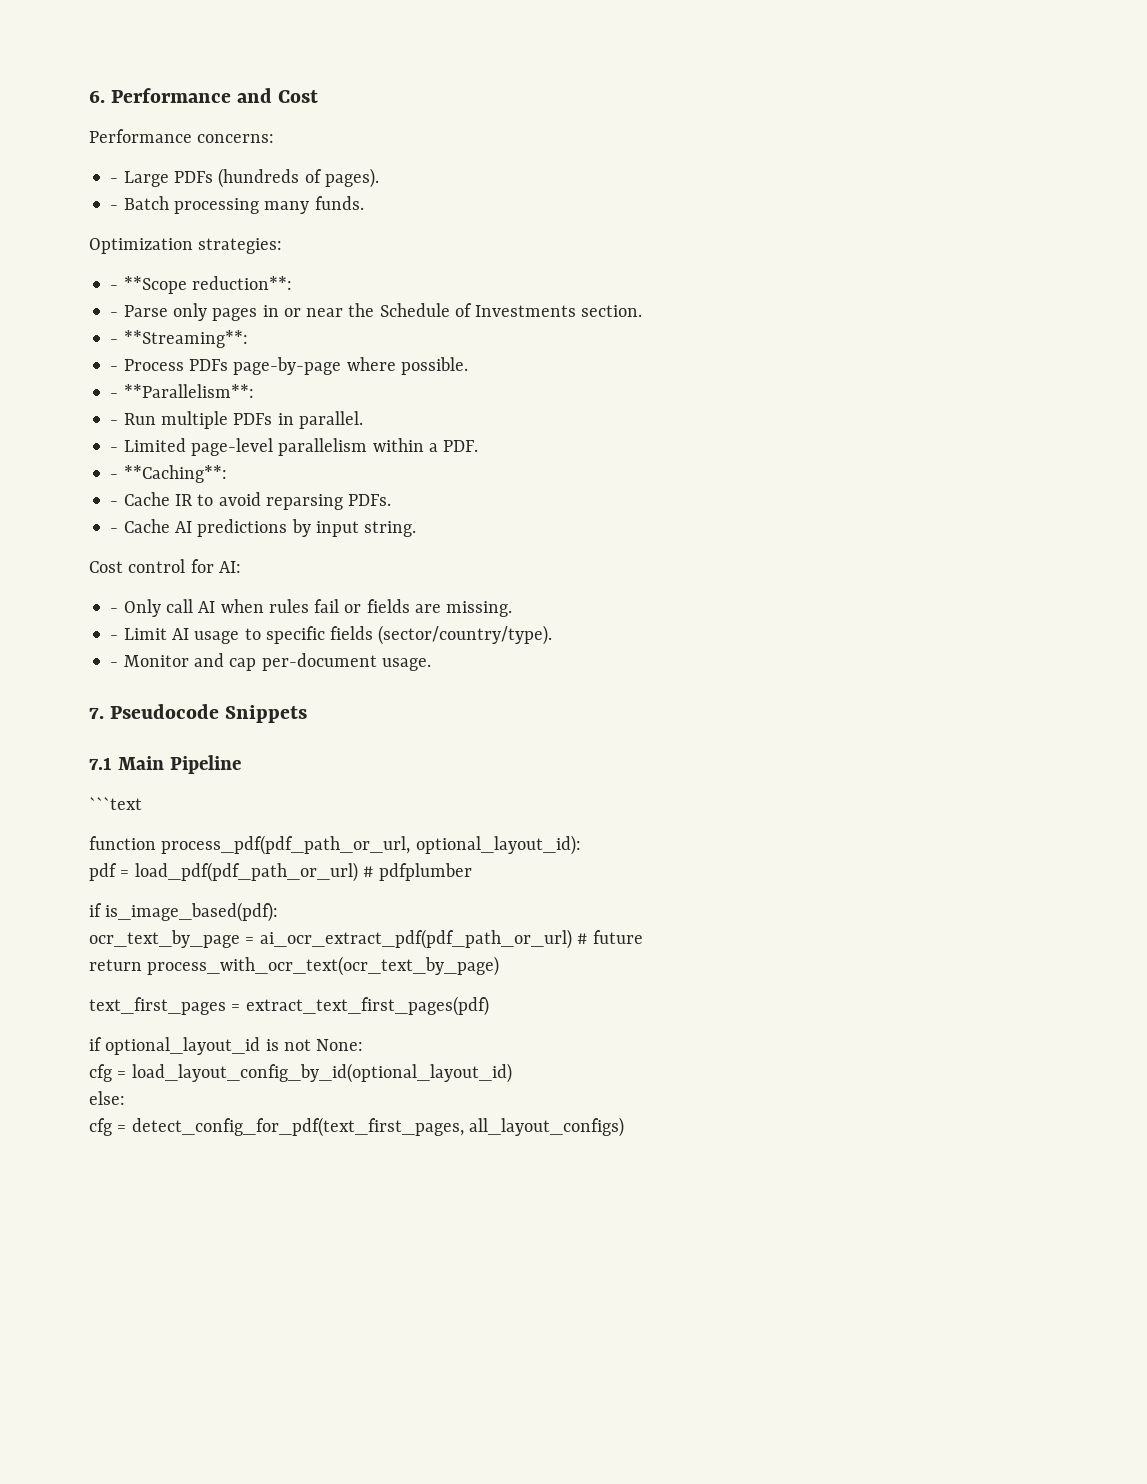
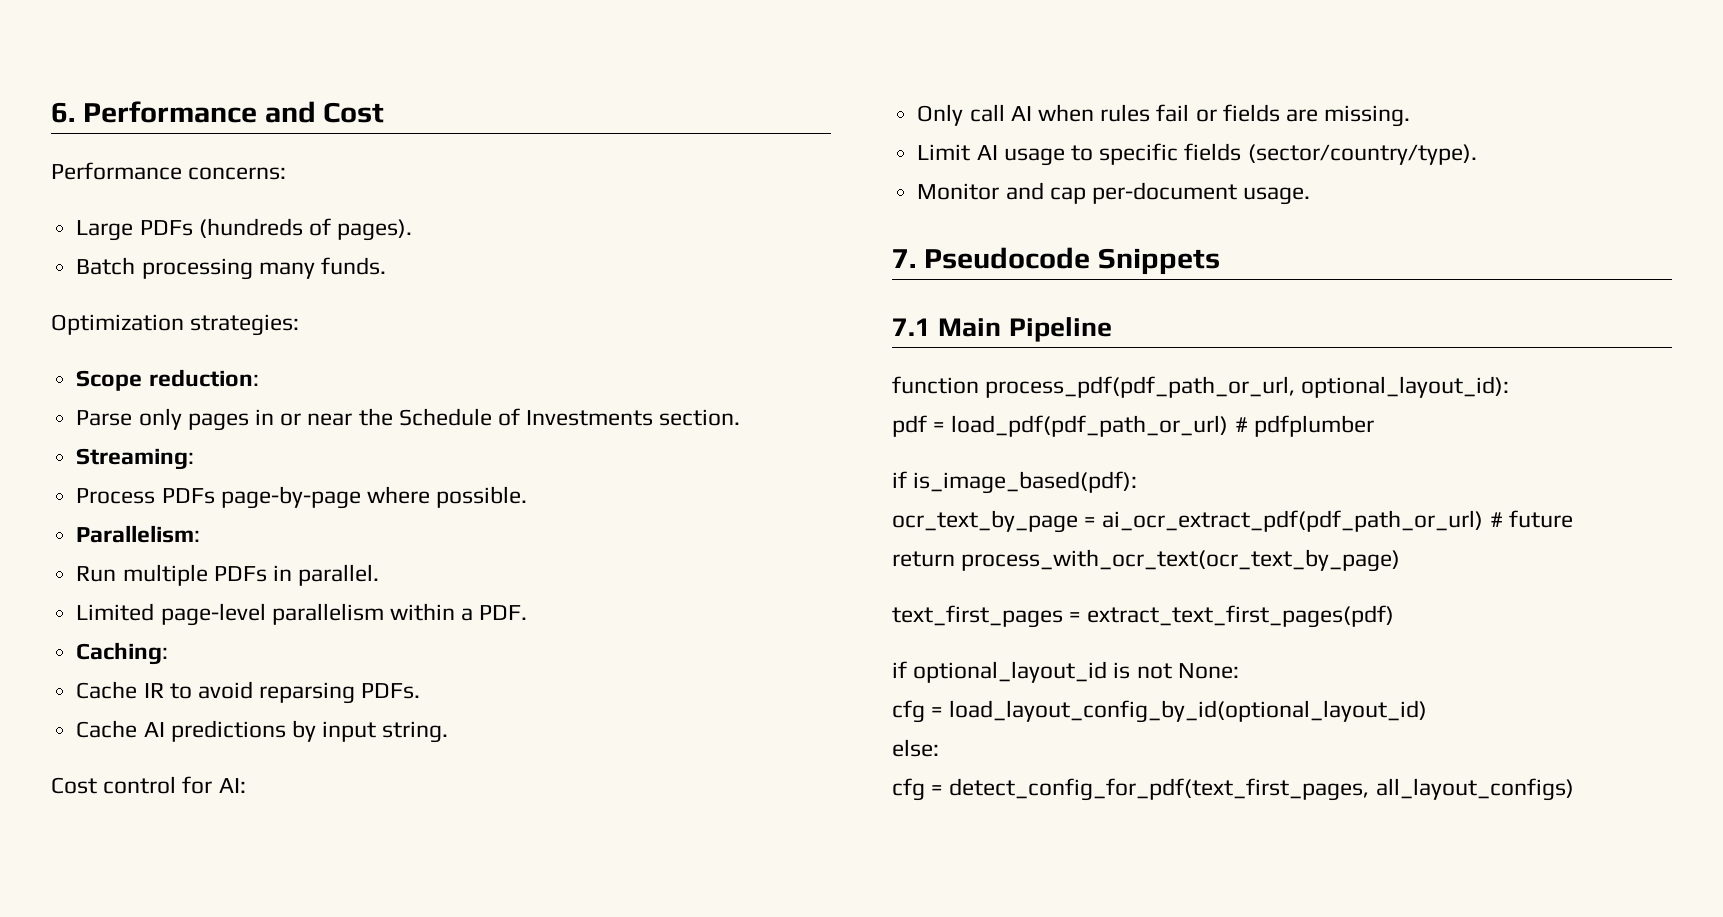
[110,178,119,183] - -> (287, 173) none
[110,205,119,210] - -> (413, 230) none
[110,276,292,294] [110,312,119,317] - **Scope reduction**: // - -> [76,369,259,391] Scope reduction: //
[110,330,248,348] [110,366,119,371] - **Streaming**: // - -> [76,448,195,470] Streaming: //
[110,384,254,398] [110,420,119,425] - **Parallelism**: // - -> [76,525,201,543] Parallelism: //
[110,447,119,452] - -> (380, 575) none
[110,465,227,483] [110,501,119,506] - **Caching**: // - -> [76,642,169,665] Caching: //
[110,528,119,533] - -> (421, 691) none
[110,608,119,613] - -> (246, 785) none
[110,635,119,640] - -> (1411, 116) none
[110,662,119,667] - -> (1477, 154) none
[89,797,142,810] // ```text -> (1112, 329) none

